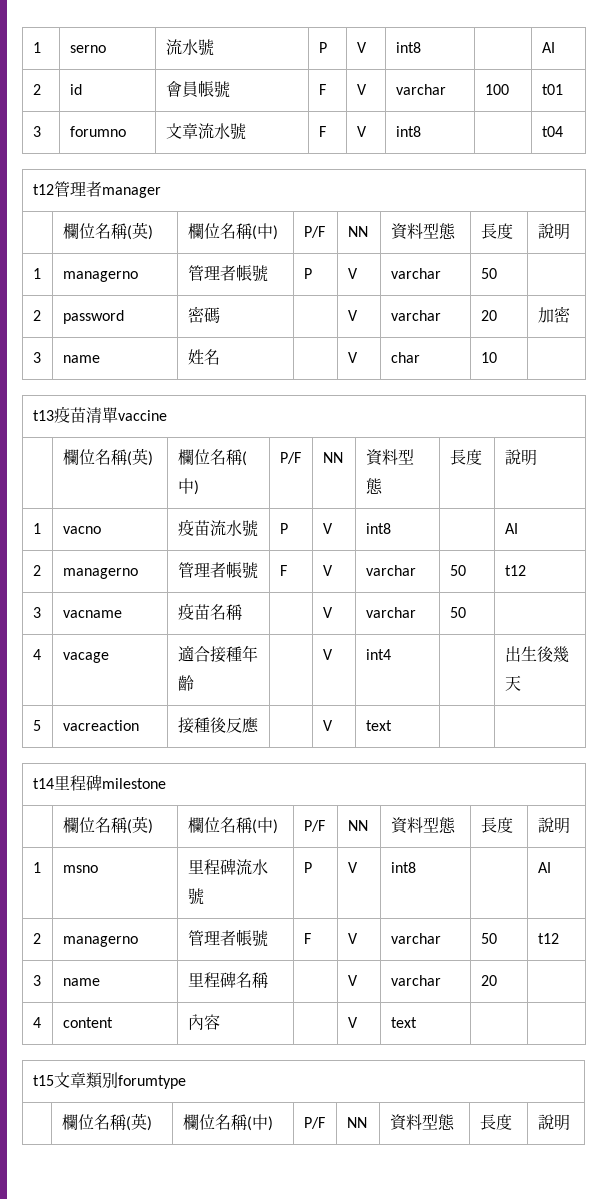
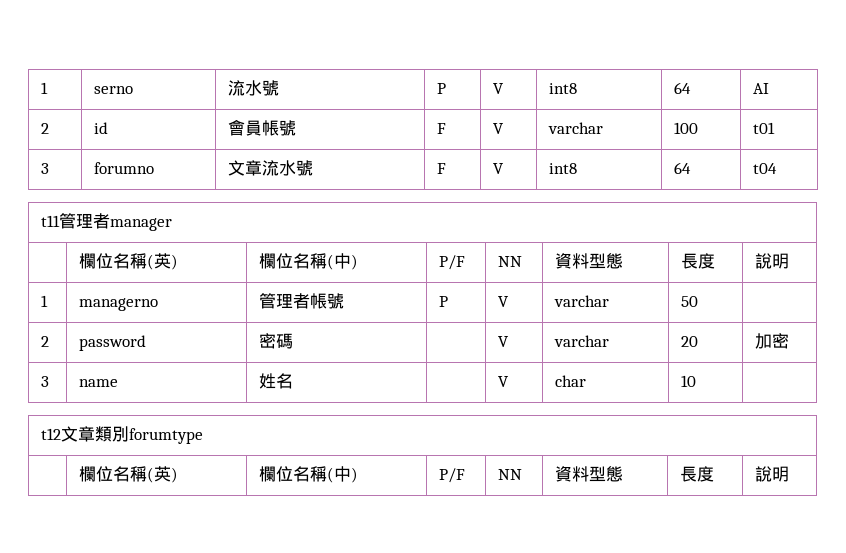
(421, 47) none -> [673,82,691,94] 64
(421, 131) none -> [673,162,691,174] 64
[32,184,54,195] t12 -> [40,215,60,227] t11
[32,406,167,423] [62,448,153,466] [177,449,247,466] [177,478,199,495] [279,452,301,464] [322,452,343,463] [365,449,414,466] [365,478,383,494] [449,449,482,465] [504,449,537,466] [32,523,41,534] [62,526,101,534] [177,519,258,537] [279,523,288,534] [322,523,333,534] [365,523,391,534] [504,523,518,534] [32,565,41,576] [62,568,138,579] [177,561,258,579] [279,565,287,576] [322,565,333,576] [365,565,416,576] [449,565,466,576] [504,565,526,576] [32,607,41,618] [62,610,122,618] [177,603,243,621] [322,607,333,618] [365,607,416,618] [449,607,466,618] [32,649,41,660] [62,652,109,663] [177,645,258,663] [177,675,194,691] [322,649,333,660] [365,649,391,660] [504,646,569,663] [504,675,521,691] [32,720,41,731] [62,720,139,731] [177,717,259,734] [322,720,333,731] [365,720,392,731] [32,775,166,791] [62,816,153,834] [187,817,278,834] [303,820,325,832] [347,820,368,831] [390,817,456,834] [480,817,513,833] [537,817,570,834] [32,862,41,873] [62,865,98,873] [187,859,268,875] [187,888,204,905] [303,862,312,873] [347,862,358,873] [390,862,416,873] [537,862,551,873] [32,933,41,944] [62,936,138,947] [187,929,268,947] [303,933,311,944] [347,933,358,944] [390,933,441,944] [480,933,497,944] [537,933,559,944] [32,975,41,986] [62,978,100,986] [187,972,269,989] [347,975,358,986] [390,975,441,986] [480,975,497,986] [32,1017,41,1028] [62,1017,113,1028] [187,1014,220,1030] [347,1017,358,1028] [390,1017,417,1028] [32,1075,54,1086] t13疫苗清單vaccine // | 欄位名稱(英) | 欄位名稱(中) | P/F | NN | 資料型態 | 長度 | 說明 // 1 | vacno | 疫苗流水號 | P | V | int8 | | AI // 2 | managerno | 管理者帳號 | F | V | varchar | 50 | t12 // 3 | vacname | 疫苗名稱 | | V | varchar | 50 | // 4 | vacage | 適合接種年齡 | | V | int4 | | 出生後幾天 // 5 | vacreaction | 接種後反應 | | V | text | | // t14里程碑milestone // | 欄位名稱(英) | 欄位名稱(中) | P/F | NN | 資料型態 | 長度 | 說明 // 1 | msno | 里程碑流水號 | P | V | int8 | | AI // 2 | managerno | 管理者帳號 | F | V | varchar | 50 | t12 // 3 | name | 里程碑名稱 | | V | varchar | 20 | // 4 | content | 內容 | | V | text | | // t15 -> [40,428,61,440] t12

